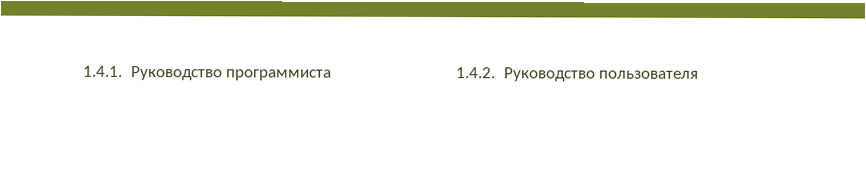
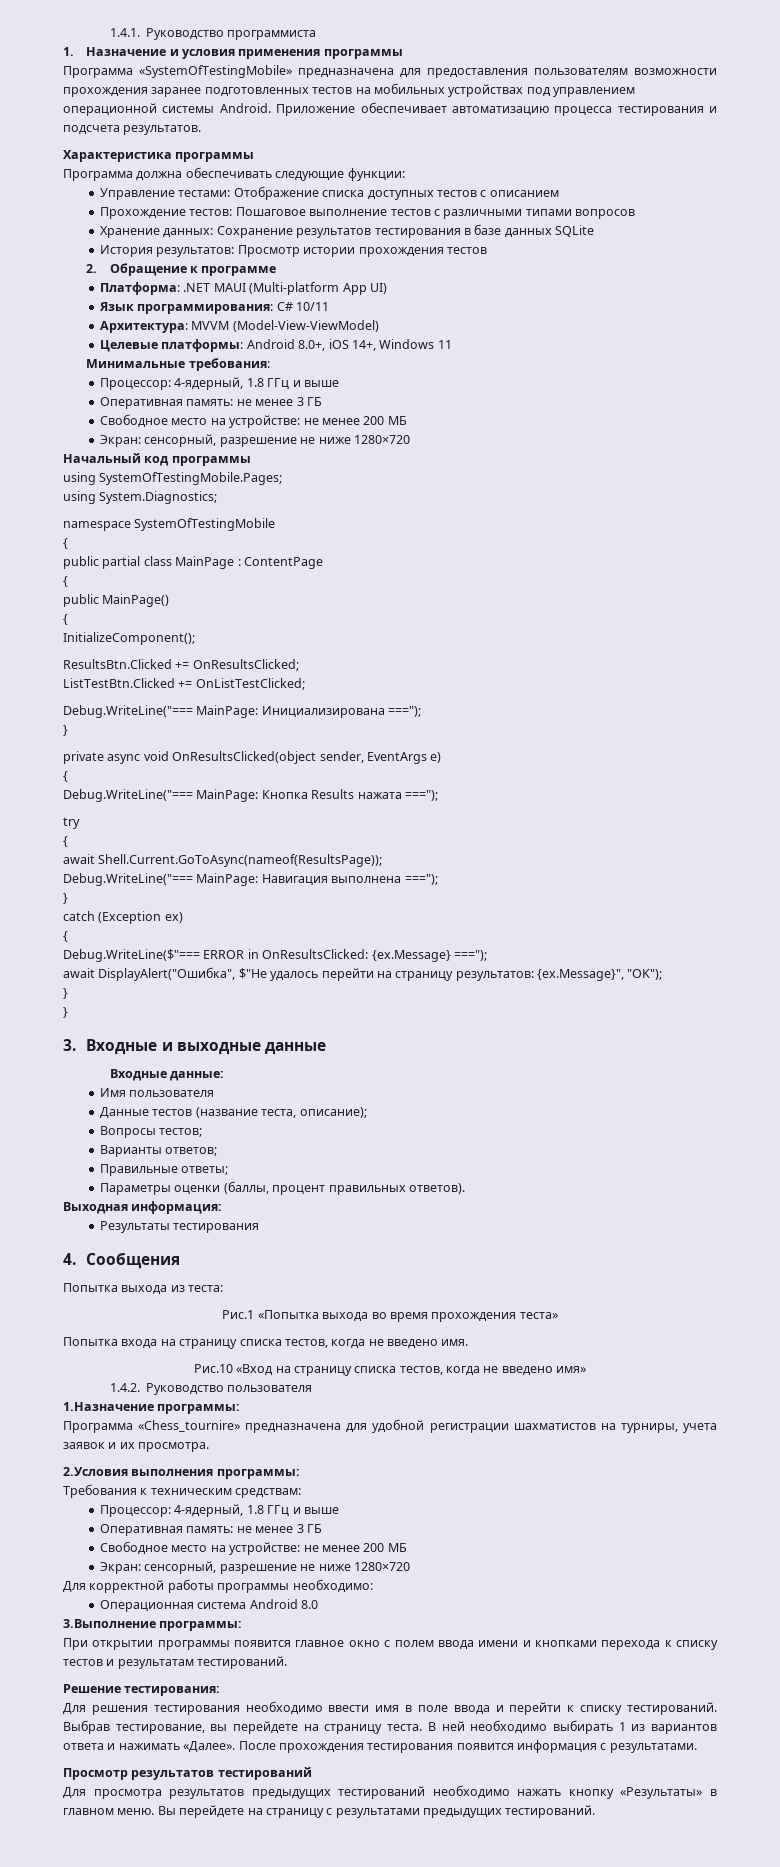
[456,67,700,82] 1.4.2. Руководство пользователя -> [63,47,403,59] [63,65,717,78] [63,83,635,97] [63,102,717,116] [63,125,202,135] [63,150,255,162] [63,167,405,181] [100,186,559,200] [100,207,636,219] [100,224,595,238] [100,245,487,257] [86,263,277,276] [100,282,387,295] [99,302,330,314] [100,320,379,333] [100,339,452,352] [86,358,270,371] [100,377,339,390] [100,397,322,409] [100,414,407,428] [100,434,410,447] [63,453,251,466] [63,472,283,485] [63,491,218,504] [63,518,276,531] [63,538,68,549] [63,556,323,569] [63,576,68,587] [63,594,170,607] [63,614,68,625] [63,632,195,645] [63,659,299,671] [63,678,305,690] [63,705,422,718] [63,725,68,736] [63,751,442,764] [63,771,68,782] [63,789,438,802] [63,817,80,829] [63,836,68,847] [63,854,383,867] [63,873,438,886] [63,893,68,904] [63,911,183,924] [63,931,68,942] [63,949,487,962] [63,967,663,981] [63,988,68,999] [63,1007,68,1018] [63,1039,326,1055] [109,1069,225,1081] [100,1088,215,1097] [100,1107,367,1119] [100,1126,203,1138] [100,1145,218,1157] [100,1164,229,1176] [100,1181,465,1195] [63,1201,223,1214] [100,1221,260,1233] [63,1252,181,1269] [63,1283,224,1295] [222,1310,558,1322] [63,1337,469,1349] [193,1364,587,1376] [109,1383,313,1395] [63,1402,241,1414] [63,1419,717,1433] [63,1442,210,1452] [63,1467,300,1479] [63,1484,302,1498] [100,1504,339,1517] [100,1524,322,1536] [100,1541,407,1555] [100,1561,410,1574] [63,1579,373,1593] [100,1599,319,1612] [63,1619,243,1631] [63,1638,718,1650] [63,1656,288,1669] [63,1684,221,1696] [63,1701,718,1715] [63,1720,717,1734] [63,1740,697,1753] [63,1767,312,1780] [63,1785,717,1799] [63,1805,596,1818] 1. Назначение и условия применения программы // Программа «SystemOfTestingMobile» предназначена для предоставления пользователям возможности прохождения заранее подготовленных тестов на мобильных устройствах под управлением операционной системы Android. Приложение обеспечивает автоматизацию процесса тестирования и подсчета результатов. // Характеристика программы // Программа должна обеспечивать следующие функции: // Управление тестами: Отображение списка доступных тестов с описанием // Прохождение тестов: Пошаговое выполнение тестов с различными типами вопросов // Хранение данных: Сохранение результатов тестирования в базе данных SQLite // История результатов: Просмотр истории прохождения тестов // 2. Обращение к программе // Платформа: .NET MAUI (Multi-platform App UI) // Язык программирования: C# 10/11 // Архитектура: MVVM (Model-View-ViewModel) // Целевые платформы: Android 8.0+, iOS 14+, Windows 11 // Минимальные требования: // Процессор: 4-ядерный, 1.8 ГГц и выше // Оперативная память: не менее 3 ГБ // Свободное место на устройстве: не менее 200 МБ // Экран: сенсорный, разрешение не ниже 1280×720 // Начальный код программы // using SystemOfTestingMobile.Pages; // using System.Diagnostics; // namespace SystemOfTestingMobile // { // public partial class MainPage : ContentPage // { // public MainPage() // { // InitializeComponent(); // ResultsBtn.Clicked += OnResultsClicked; // ListTestBtn.Clicked += OnListTestClicked; // Debug.WriteLine("=== MainPage: Инициализирована ==="); // } // private async void OnResultsClicked(object sender, EventArgs e) // { // Debug.WriteLine("=== MainPage: Кнопка Results нажата ==="); // try // { // await Shell.Current.GoToAsync(nameof(ResultsPage)); // Debug.WriteLine("=== MainPage: Навигация выполнена ==="); // } // catch (Exception ex) // { // Debug.WriteLine($"=== ERROR in OnResultsClicked: {ex.Message} ==="); // await DisplayAlert("Ошибка", $"Не удалось перейти на страницу результатов: {ex.Message}", "OK"); // } // } // 3. Входные и выходные данные // Входные данные: // Имя пользователя // Данные тестов (название теста, описание); // Вопросы тестов; // Варианты ответов; // Правильные ответы; // Параметры оценки (баллы, процент правильных ответов). // Выходная информация: // Результаты тестирования // 4. Сообщения // Попытка выхода из теста: // Рис.1 «Попытка выхода во время прохождения теста» // Попытка входа на страницу списка тестов, когда не введено имя. // Рис.10 «Вход на страницу списка тестов, когда не введено имя» // 1.4.2. Руководство пользователя // 1.Назначение программы: // Программа «Chess_tournire» предназначена для удобной регистрации шахматистов на турниры, учета заявок и их просмотра. // 2.Условия выполнения программы: // Требования к техническим средствам: // Процессор: 4-ядерный, 1.8 ГГц и выше // Оперативная память: не менее 3 ГБ // Свободное место на устройстве: не менее 200 МБ // Экран: сенсорный, разрешение не ниже 1280×720 // Для корректной работы программы необходимо: // Операционная система Android 8.0 // 3.Выполнение программы: // При открытии программы появится главное окно с полем ввода имени и кнопками перехода к списку тестов и результатам тестирований. // Решение тестирования: // Для решения тестирования необходимо ввести имя в поле ввода и перейти к списку тестирований. Выбрав тестирование, вы перейдете на страницу теста. В ней необходимо выбирать 1 из вариантов ответа и нажимать «Далее». После прохождения тестирования появится информация с результатами. // Просмотр результатов тестирований // Для просмотра результатов предыдущих тестирований необходимо нажать кнопку «Результаты» в главном меню. Вы перейдете на страницу с результатами предыдущих тестирований.

